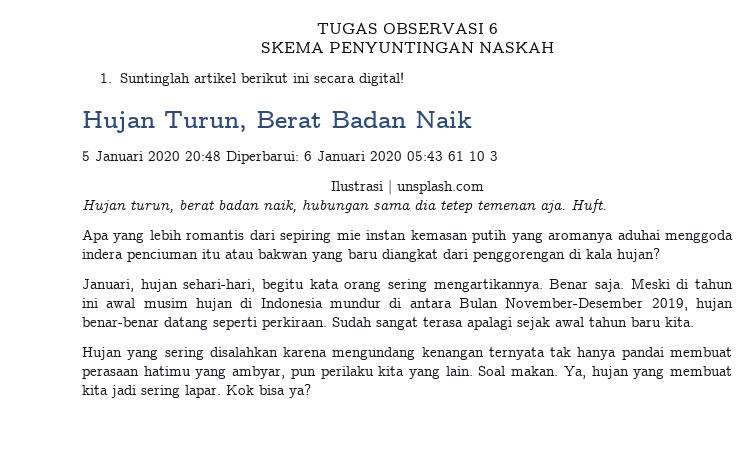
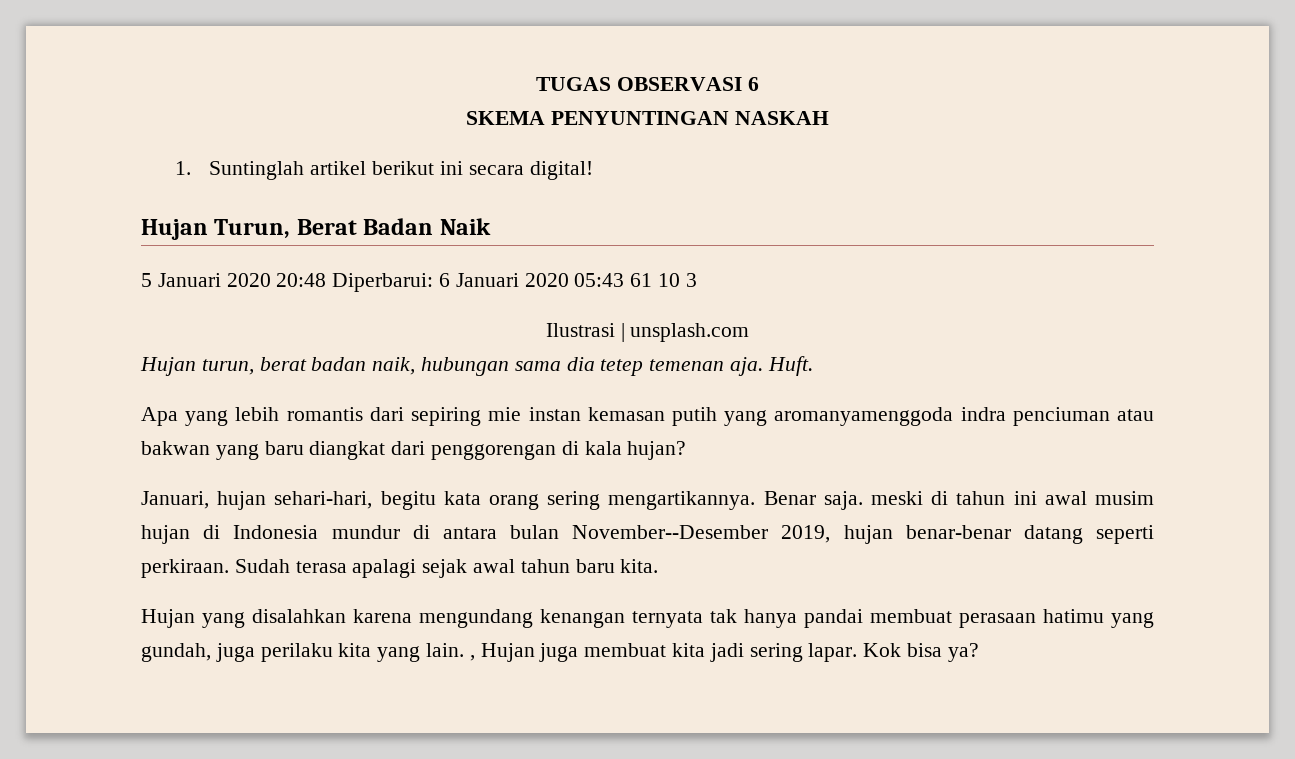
[548,230,733,243] [82,249,221,262] aromanya aduhai menggoda indera penciuman itu -> [774,407,1110,426] aromanyamenggoda indra penciuman
[630,278,670,289] Meski -> [871,491,924,505] meski
[458,298,644,308] Bulan November-Desember -> [510,525,769,539] bulan November--Desember
[376,317,418,330] sangat -> (290, 566) none
[164,347,204,360] sering -> (245, 620) none
[232,366,316,379] ambyar, pun -> [141,643,255,662] gundah, juga
[478,366,665,379] Soal makan. Ya, hujan yang -> [469,643,579,662] , Hujan juga

